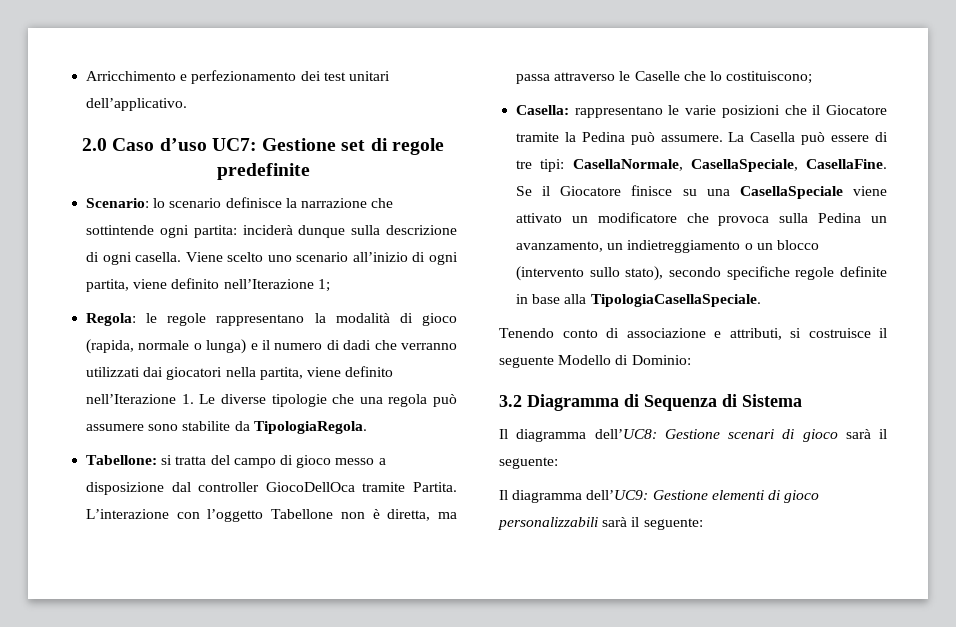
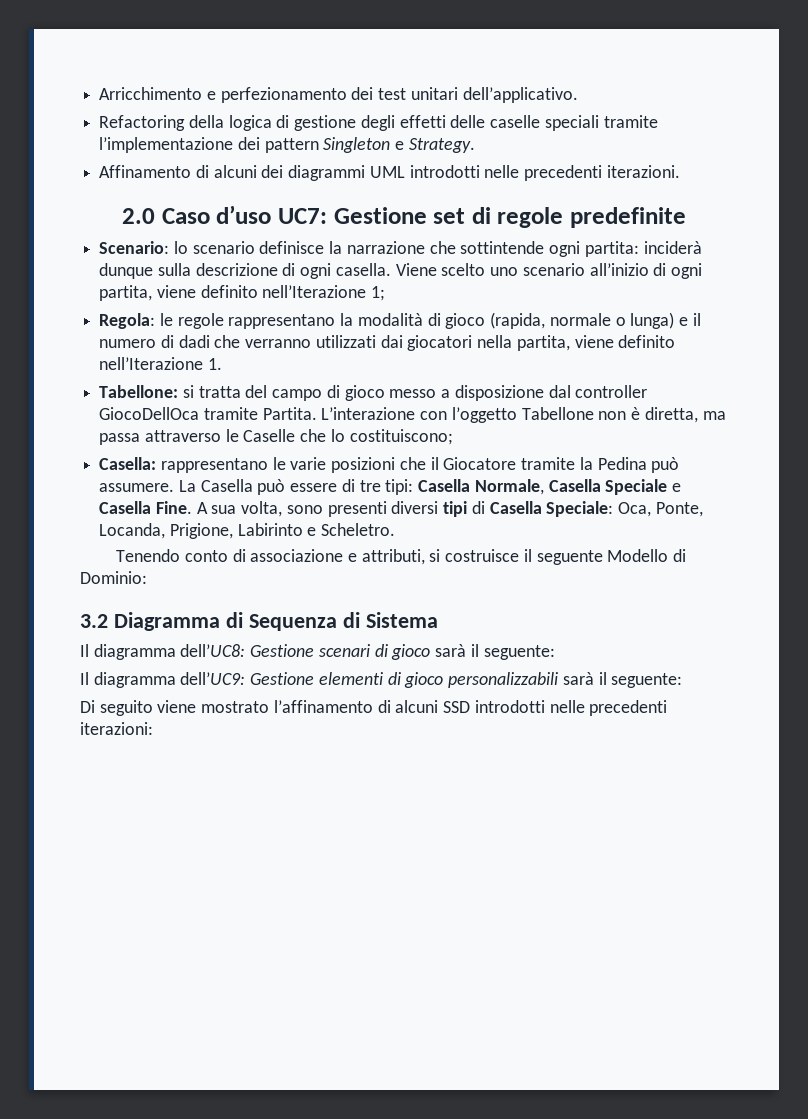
(188, 104) none -> [99,115,658,131] [99,137,475,153] [99,165,680,181] // Refactoring della logica di gestione degli effetti delle caselle speciali tramite l’implementazione dei pattern Singleton e Strategy. // Affinamento di alcuni dei diagrammi UML introdotti nelle precedenti iterazioni.
[199,394,457,407] [86,421,367,434] Le diverse tipologie che una regola può assumere sono stabilite da TipologiaRegola. -> (222, 364) none
[572,159,887,172] [516,185,887,199] [516,212,887,226] [516,240,819,253] [516,266,887,281] [516,294,761,307] CasellaNormale, CasellaSpeciale, CasellaFine. Se il Giocatore finisce su una CasellaSpeciale viene attivato un modificatore che provoca sulla Pedina un avanzamento, un indietreggiamento o un blocco (intervento sullo stato), secondo specifiche regole definite in base alla TipologiaCasellaSpeciale. -> [418,479,681,495] [99,501,703,517] [99,523,396,539] Casella Normale, Casella Speciale e Casella Fine. A sua volta, sono presenti diversi tipi di Casella Speciale: Oca, Ponte, Locanda, Prigione, Labirinto e Scheletro.
(703, 524) none -> [80,700,668,716] [80,722,153,735] // Di seguito viene mostrato l’affinamento di alcuni SSD introdotti nelle precedenti iterazioni:

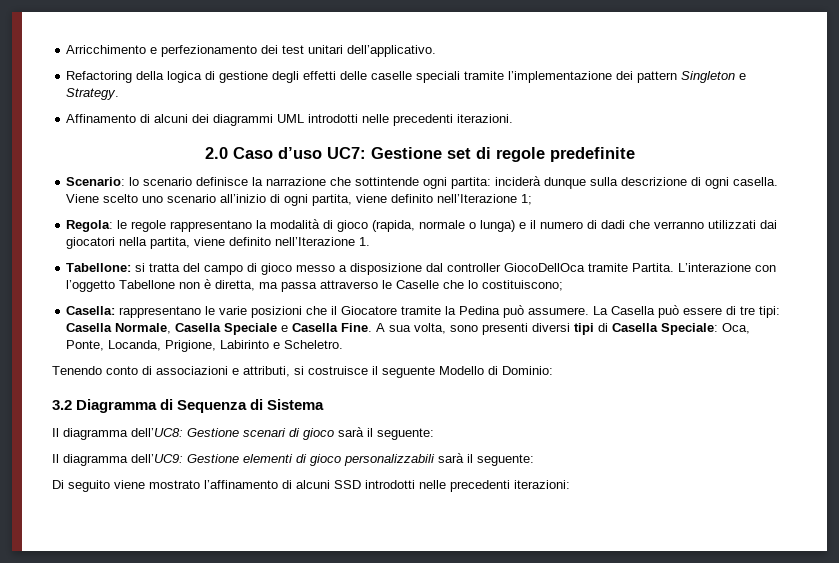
[250,549,344,562] associazione -> [156,366,228,375] associazioni

